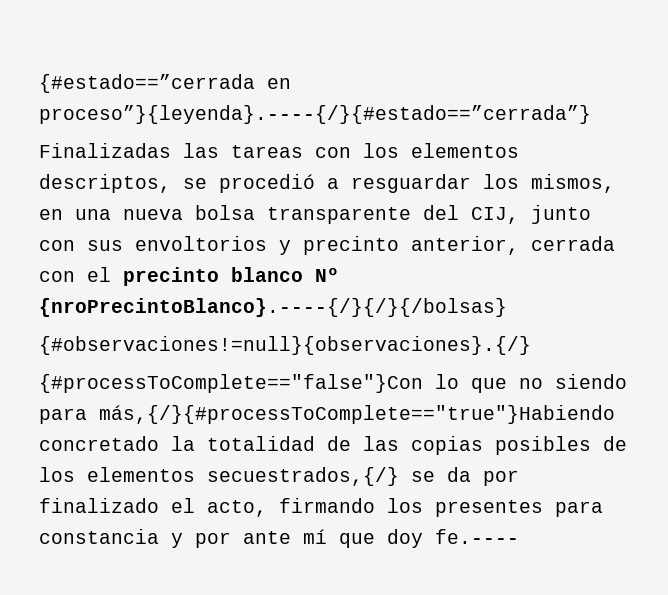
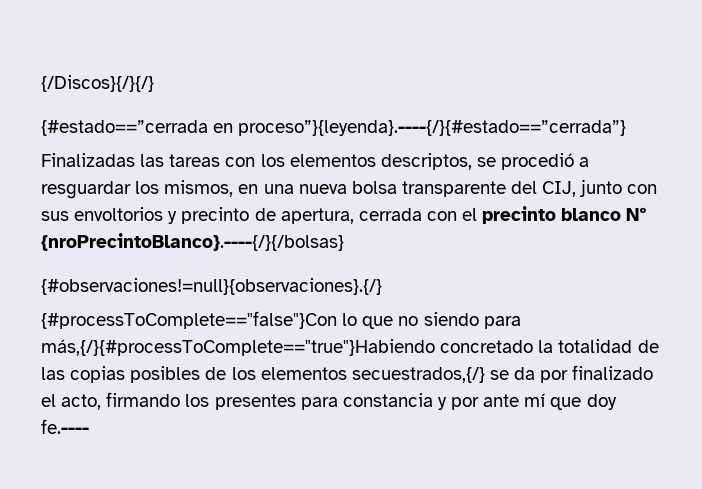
(39, 83) none -> [41,75,154,92] {/Discos}{/}{/} //
[411,236,519,255] anterior, -> [254,208,354,224] de apertura,
[39,298,507,317] {nroPrecintoBlanco}.----{/}{/}{/bolsas} -> [41,233,344,251] {nroPrecintoBlanco}.----{/}{/bolsas}

